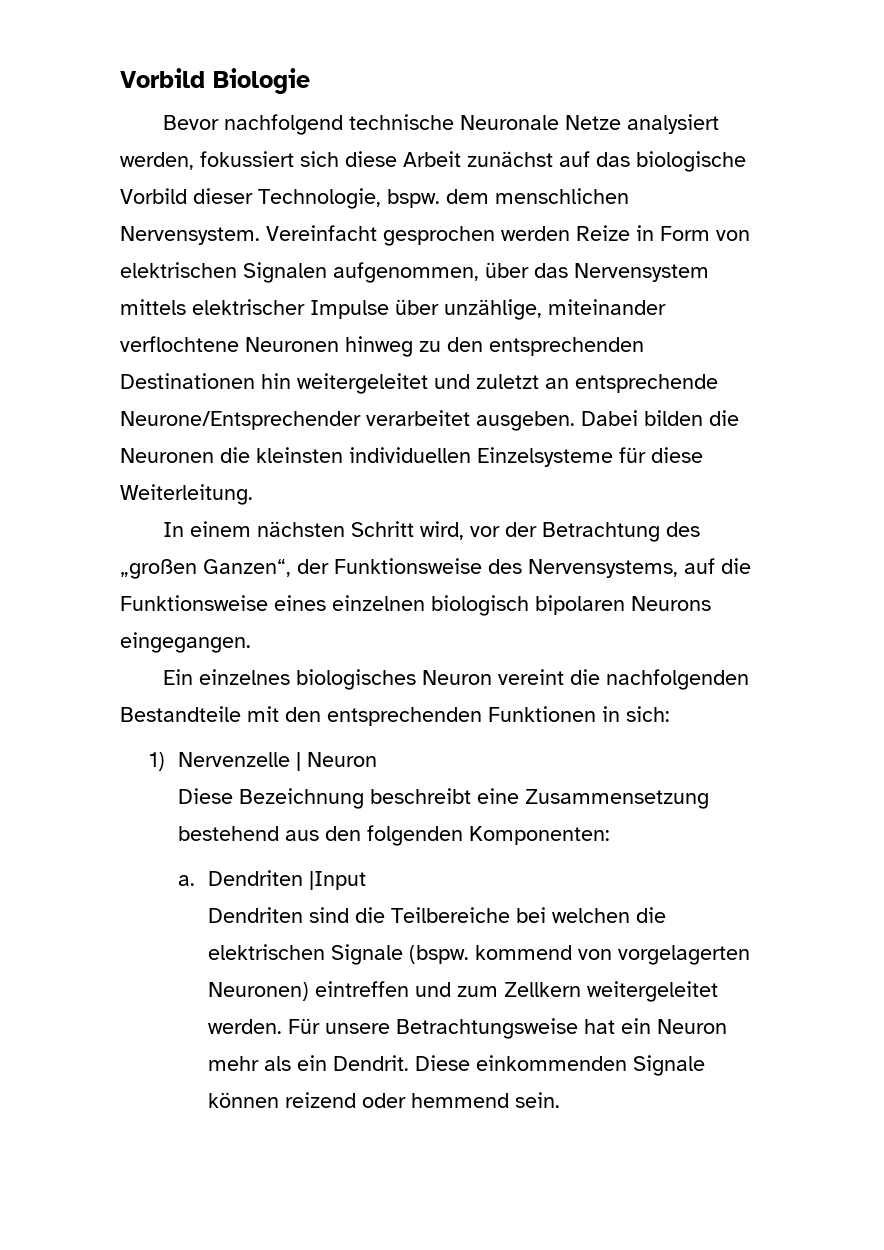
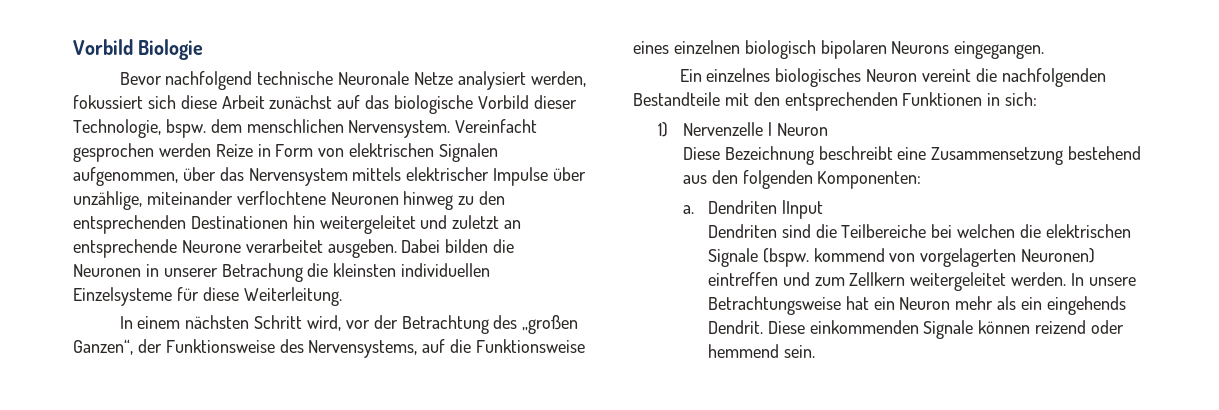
[120,411,361,430] Neurone/Entsprechender -> [181,240,241,253] Neurone
(214, 455) none -> [145,263,303,282] in unserer Betrachung
[287,1018,320,1034] Für -> [1070,273,1084,286] In
(327, 1063) none -> [1046,296,1126,315] eingehends

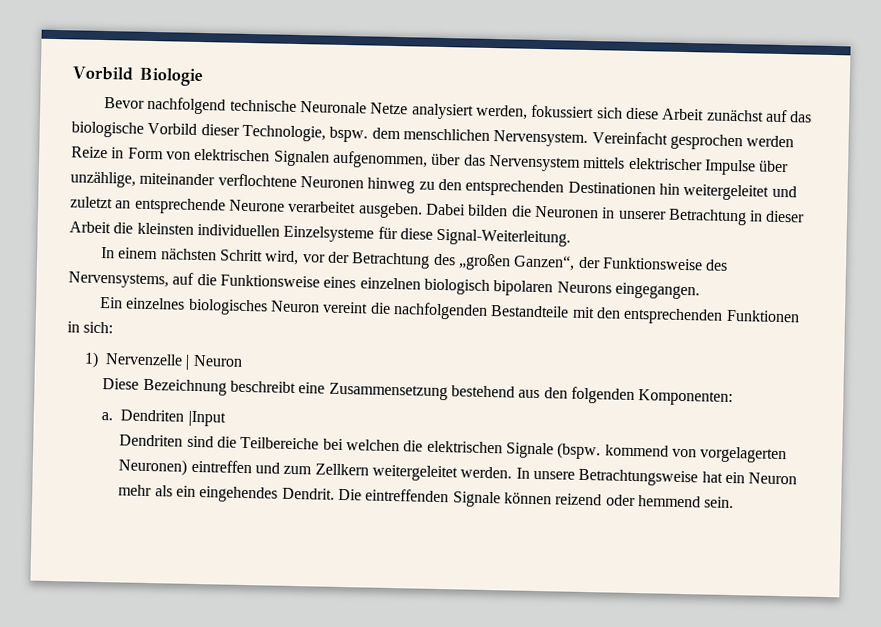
[221,263,303,282] Betrachung -> [667,208,806,226] [69,221,111,234] Betrachtung in dieser Arbeit
[243,287,342,306] Weiterleitung. -> [436,228,572,247] Signal-Weiterleitung.
[1046,296,1126,315] [707,320,919,334] eingehends Dendrit. Diese einkommenden -> [199,486,450,503] eingehendes Dendrit. Die eintreffenden

